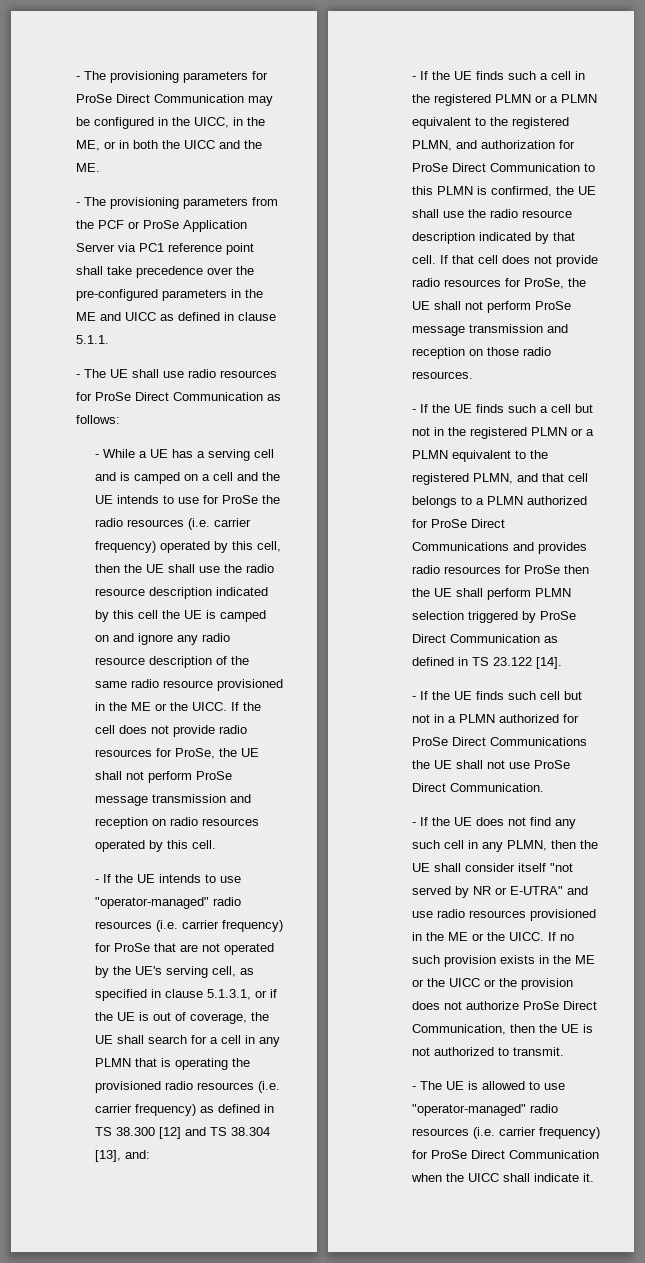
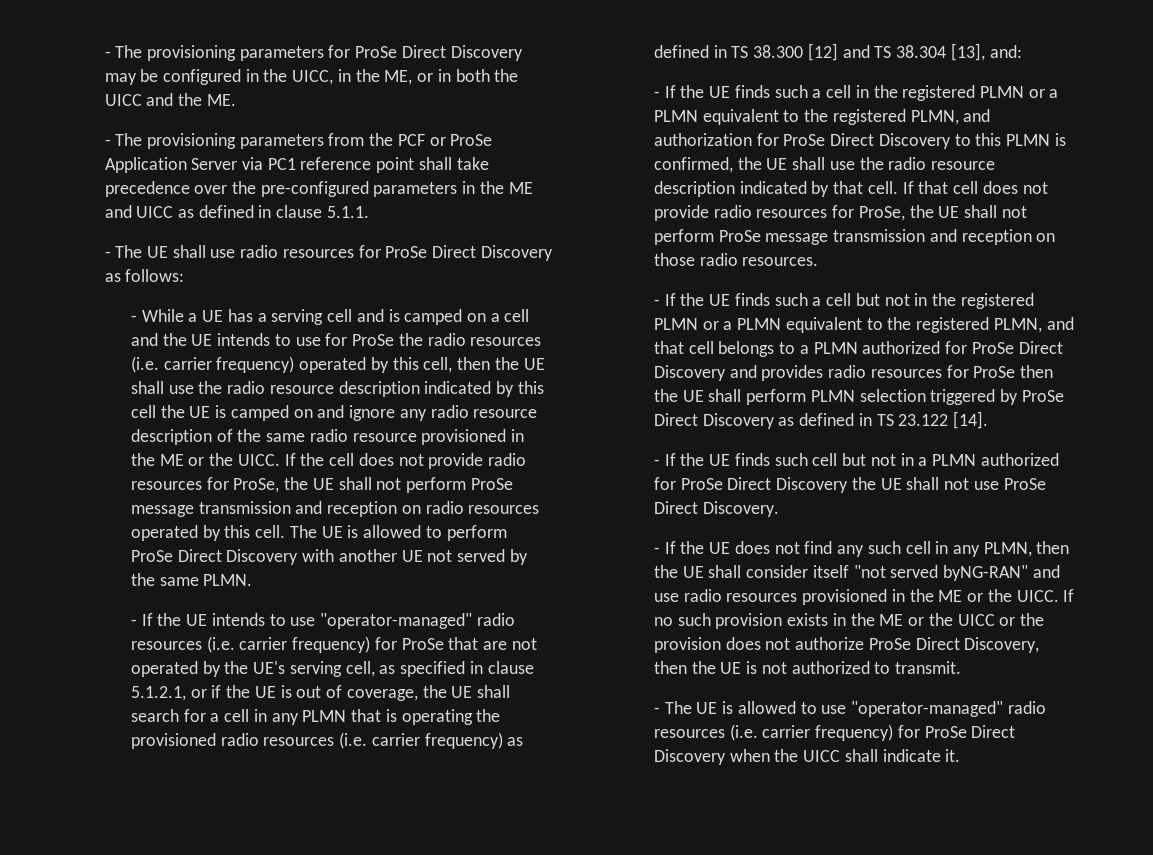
[153,94,244,103] Communication -> [450,45,523,61] Discovery
[172,392,263,401] Communication -> [480,245,553,261] Discovery
(217, 844) none -> [289,525,507,541] [131,549,528,565] [131,573,253,586] The UE is allowed to perform ProSe Direct Discovery with another UE not served by the same PLMN.
[207,989,252,1000] 5.1.3.1, -> [131,686,187,701] 5.1.2.1,
[490,163,581,172] Communication -> [878,133,951,149] Discovery
[412,542,510,551] Communications -> [654,365,727,381] Discovery
[450,634,541,643] Communication -> [702,413,775,429] Discovery
[490,737,588,746] Communications -> [776,477,849,493] Discovery
[450,783,545,792] Communication. -> [702,501,779,517] Discovery.
[455,886,564,898] by NR or E-UTRA" -> [943,565,1029,581] byNG-RAN"
[412,1024,507,1035] Communication, -> [964,637,1040,653] Discovery,
[509,1150,600,1159] Communication -> [654,749,727,765] Discovery

